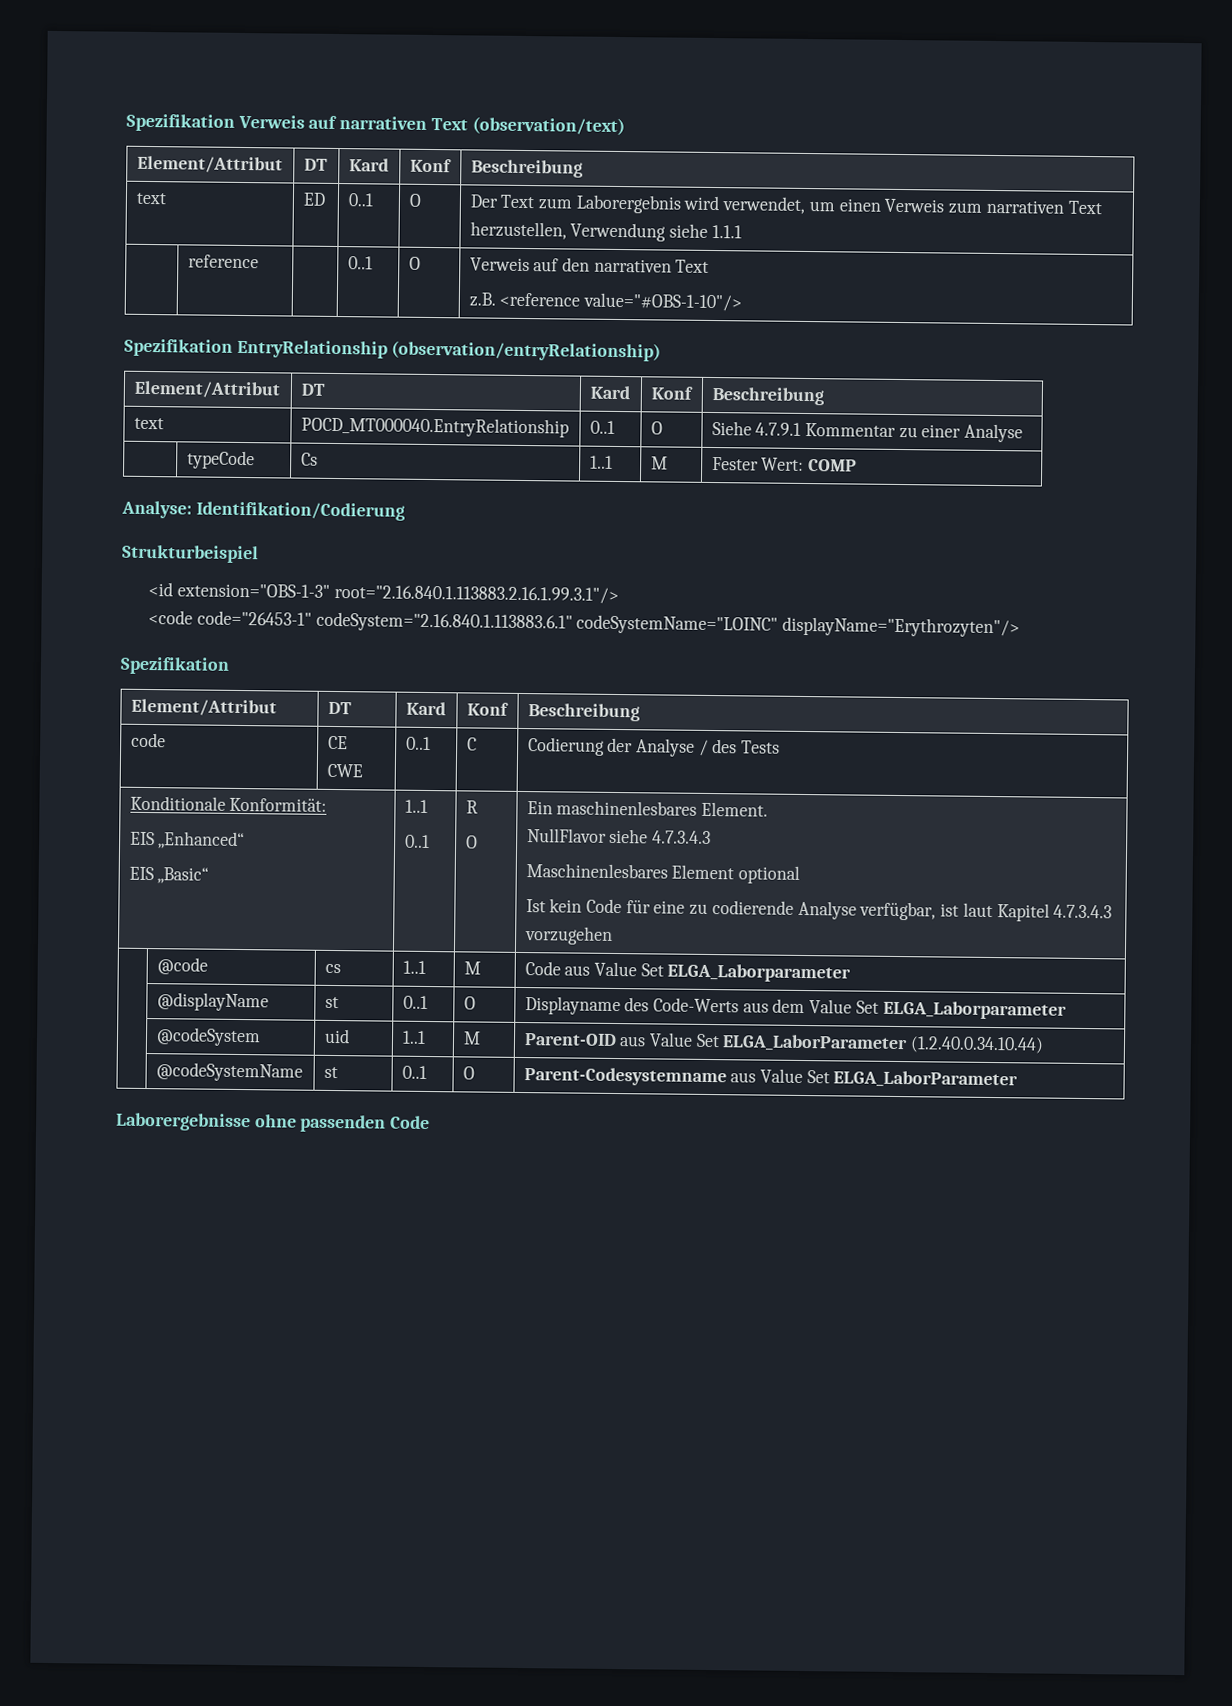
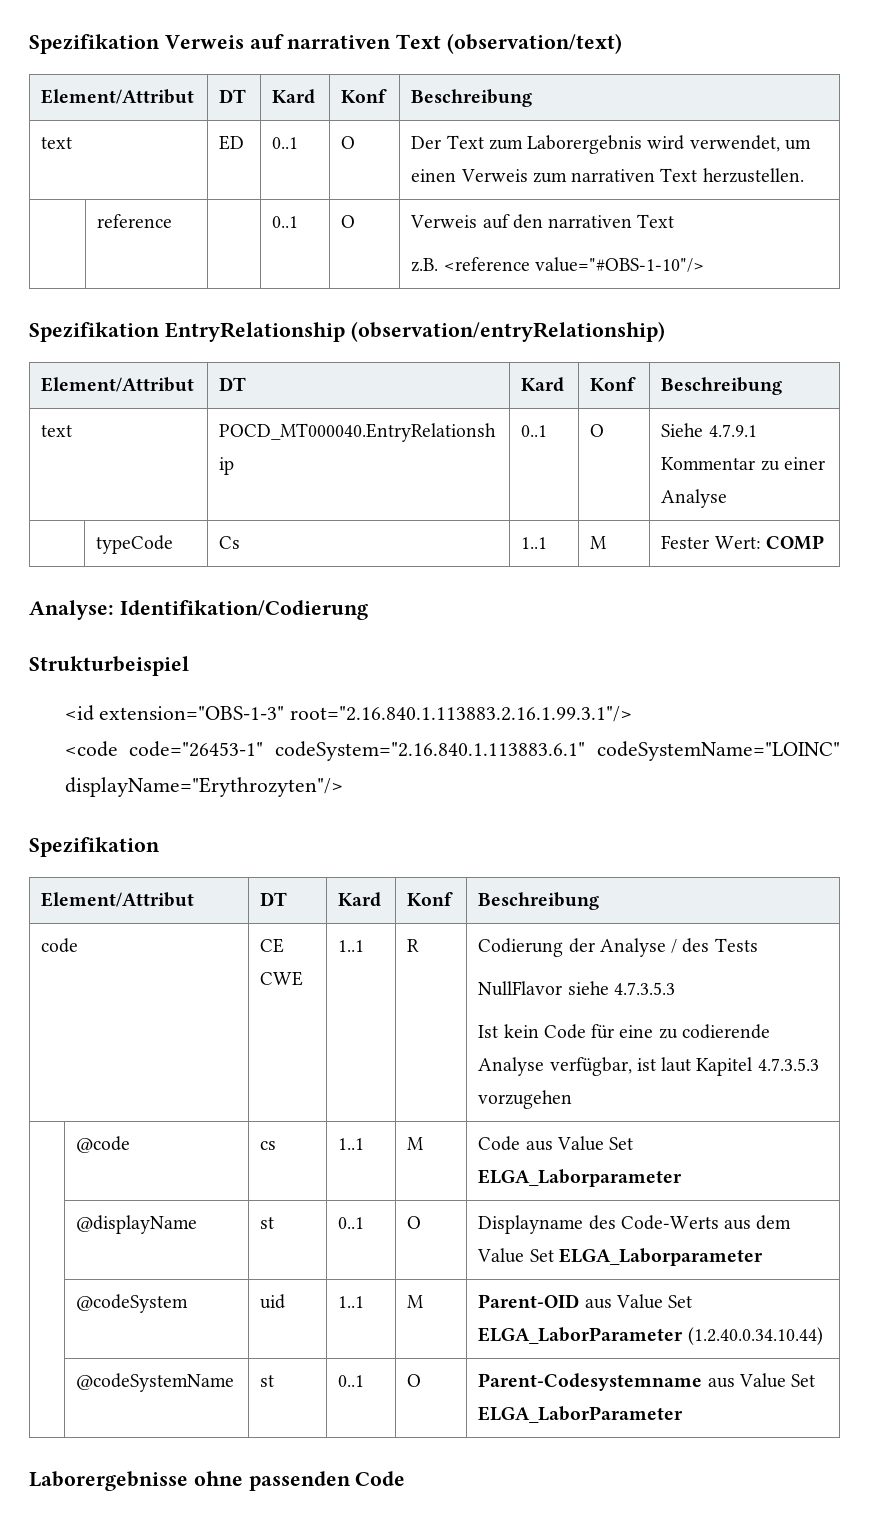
[469,221,742,242] herzustellen, Verwendung siehe 1.1.1 -> [702,168,804,183] herzustellen.
[405,736,431,751] [466,737,477,751] 0..1 | C -> [338,940,365,952] [407,939,420,952] 1..1 | R
[129,795,328,812] [129,831,246,850] [128,866,210,884] [404,799,428,813] [404,834,430,849] [465,800,478,814] [465,835,478,849] [526,800,768,817] [526,828,711,845] [525,863,800,884] // Konditionale Konformität: // EIS „Enhanced“ // EIS „Basic“ | 1..1 // 0..1 | R // O | Ein maschinenlesbares Element. // NullFlavor siehe 4.7.3.4.3 // Maschinenlesbares Element optional -> [478,981,675,996] // NullFlavor siehe 4.7.3.5.3
[1053,904,1113,919] 4.7.3.4.3 -> [757,1058,819,1071] 4.7.3.5.3

